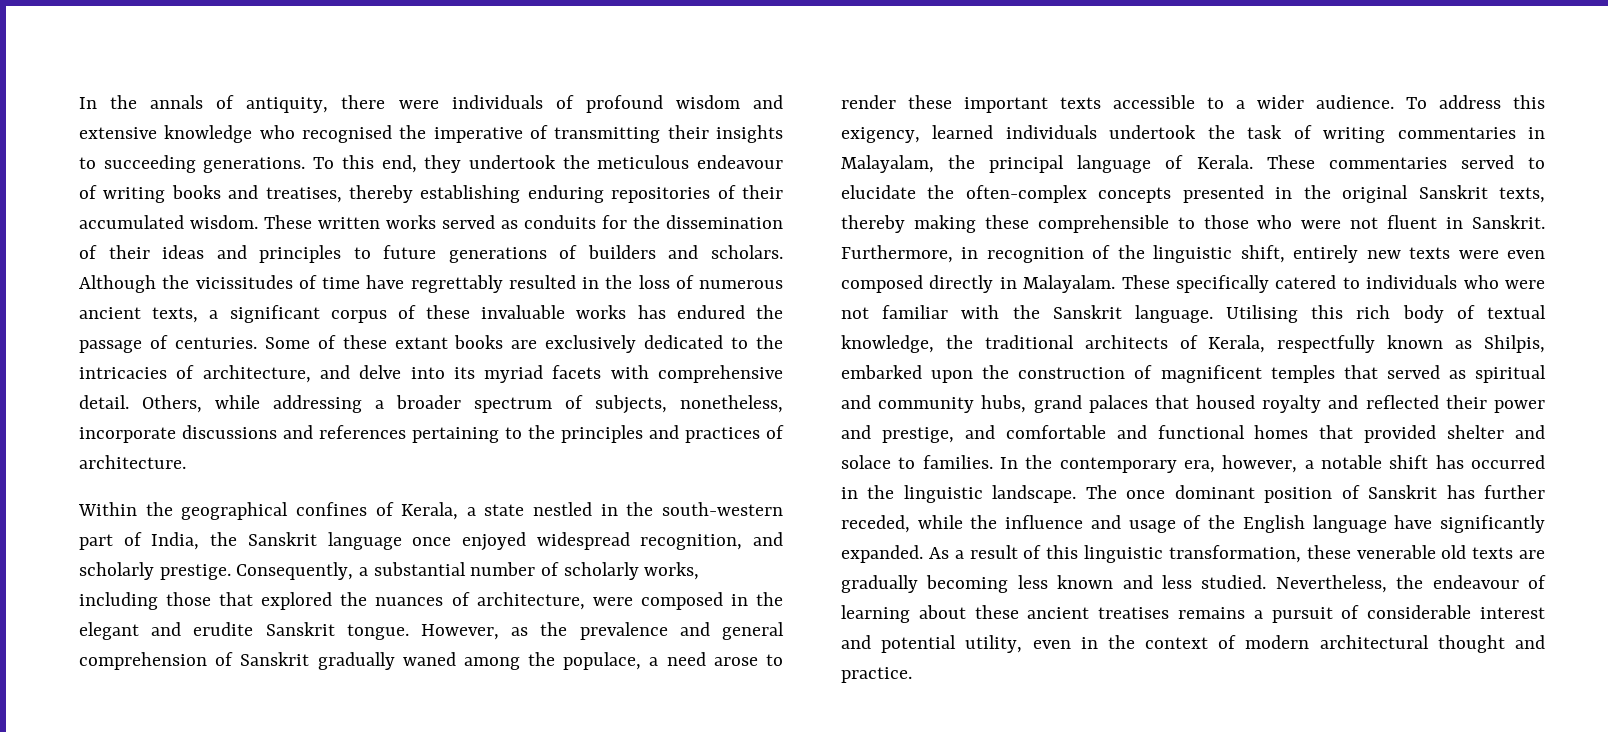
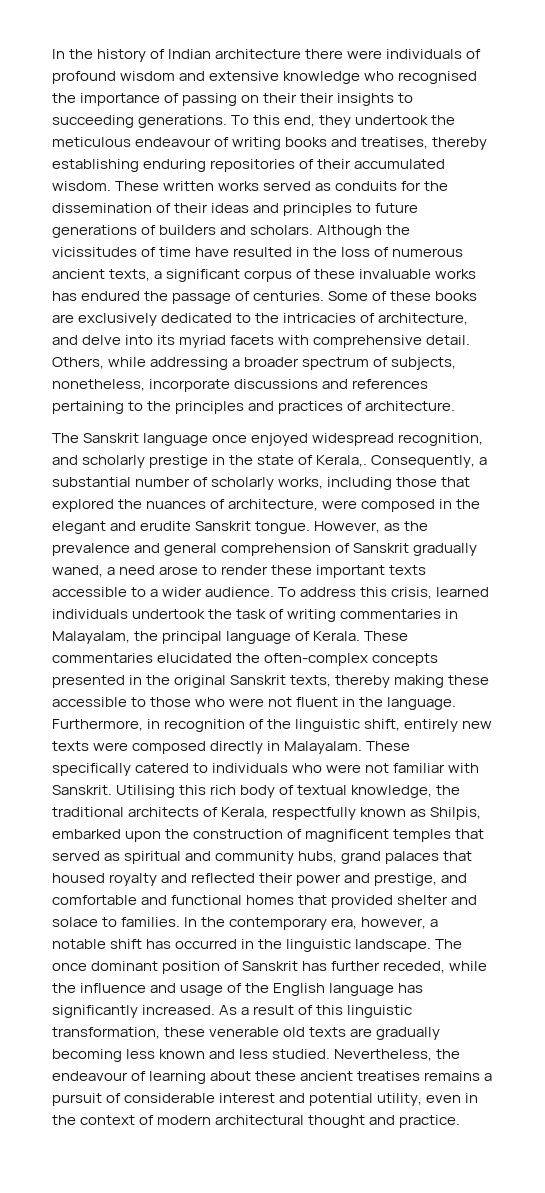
[79,95,329,113] In the annals of antiquity, -> [52,49,302,62] In the history of Indian architecture
[433,125,661,143] imperative of transmitting -> [80,93,298,106] importance of passing on their
[410,275,503,293] regrettably -> (230, 252) none
[394,337,448,349] extant -> (432, 296) none
[78,502,783,520] [79,532,238,550] Within the geographical confines of Kerala, a state nestled in the south-western part of India, the -> [52,433,79,443] The
[159,564,231,580] prestige. -> [149,455,368,468] prestige in the state of Kerala,.
[402,652,642,670] waned among the populace, -> [52,565,103,577] waned,
[841,127,920,143] exigency, -> [391,587,433,599] crisis,
[1460,155,1545,169] [841,185,916,199] served to elucidate -> [157,653,233,663] elucidated
[1037,215,1169,233] comprehensible -> [52,697,127,707] accessible
[1472,215,1545,229] Sanskrit. -> [359,697,457,710] the language.
[1507,250,1545,259] even -> (129, 746) none
[1012,305,1213,323] the Sanskrit language. -> [52,785,112,795] Sanskrit.
[1394,515,1545,533] [841,545,923,563] have significantly expanded. -> [398,983,424,993] [52,1005,216,1018] has significantly increased.

